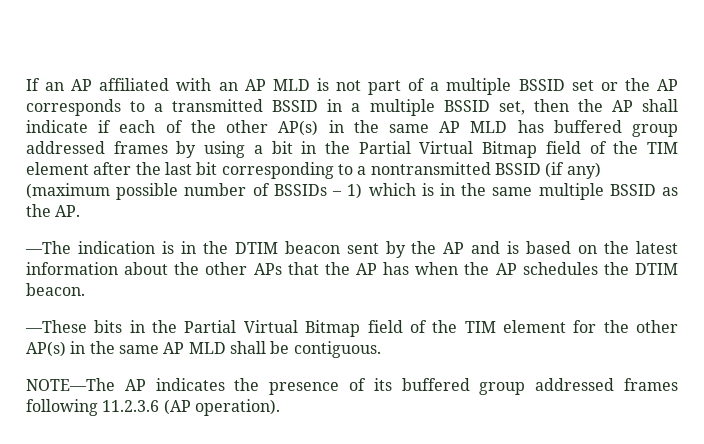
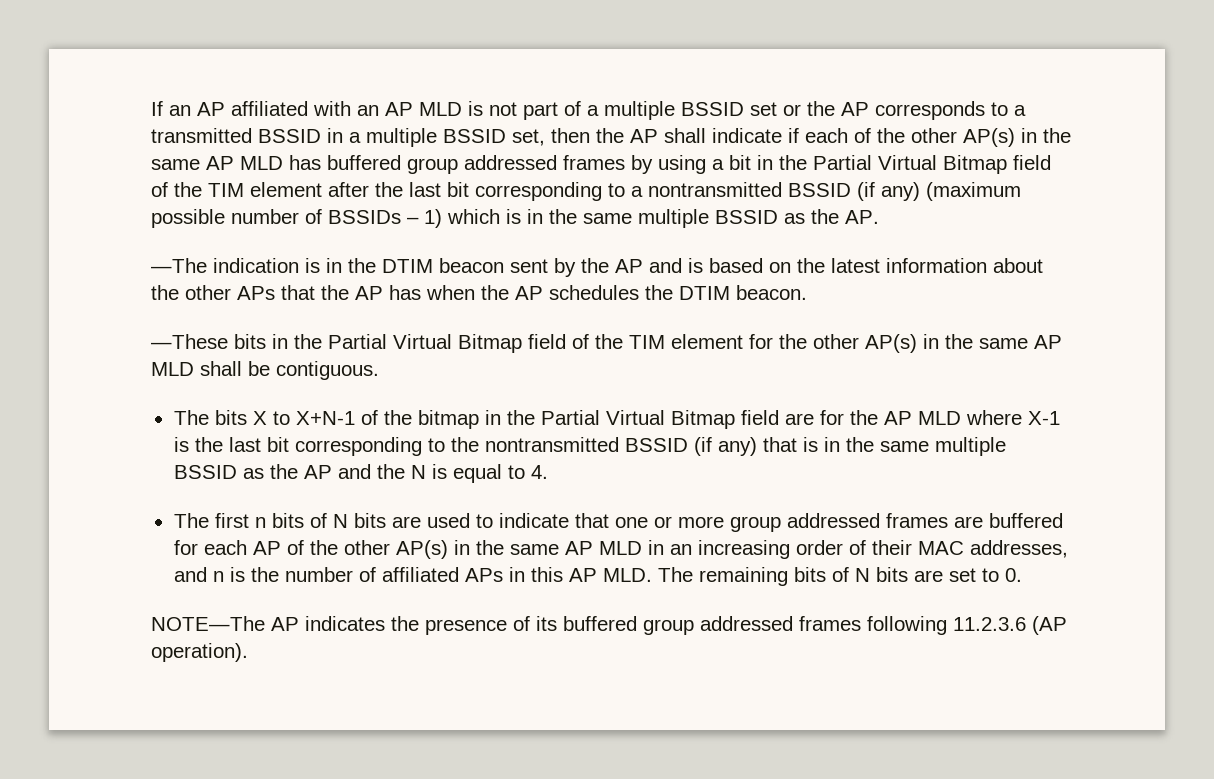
(381, 349) none -> [173,410,1060,429] [173,437,1006,456] [173,464,548,483] [173,513,1063,532] [173,540,1068,559] [173,567,1022,586] // The bits X to X+N-1 of the bitmap in the Partial Virtual Bitmap field are for the AP MLD where X-1 is the last bit corresponding to the nontransmitted BSSID (if any) that is in the same multiple BSSID as the AP and the N is equal to 4. // The first n bits of N bits are used to indicate that one or more group addressed frames are buffered for each AP of the other AP(s) in the same AP MLD in an increasing order of their MAC addresses, and n is the number of affiliated APs in this AP MLD. The remaining bits of N bits are set to 0.

